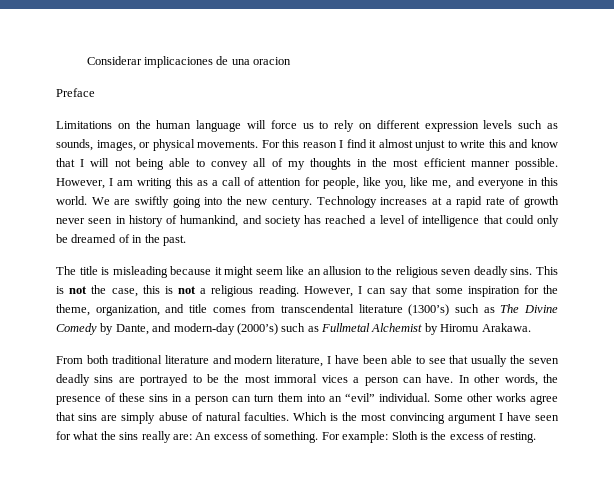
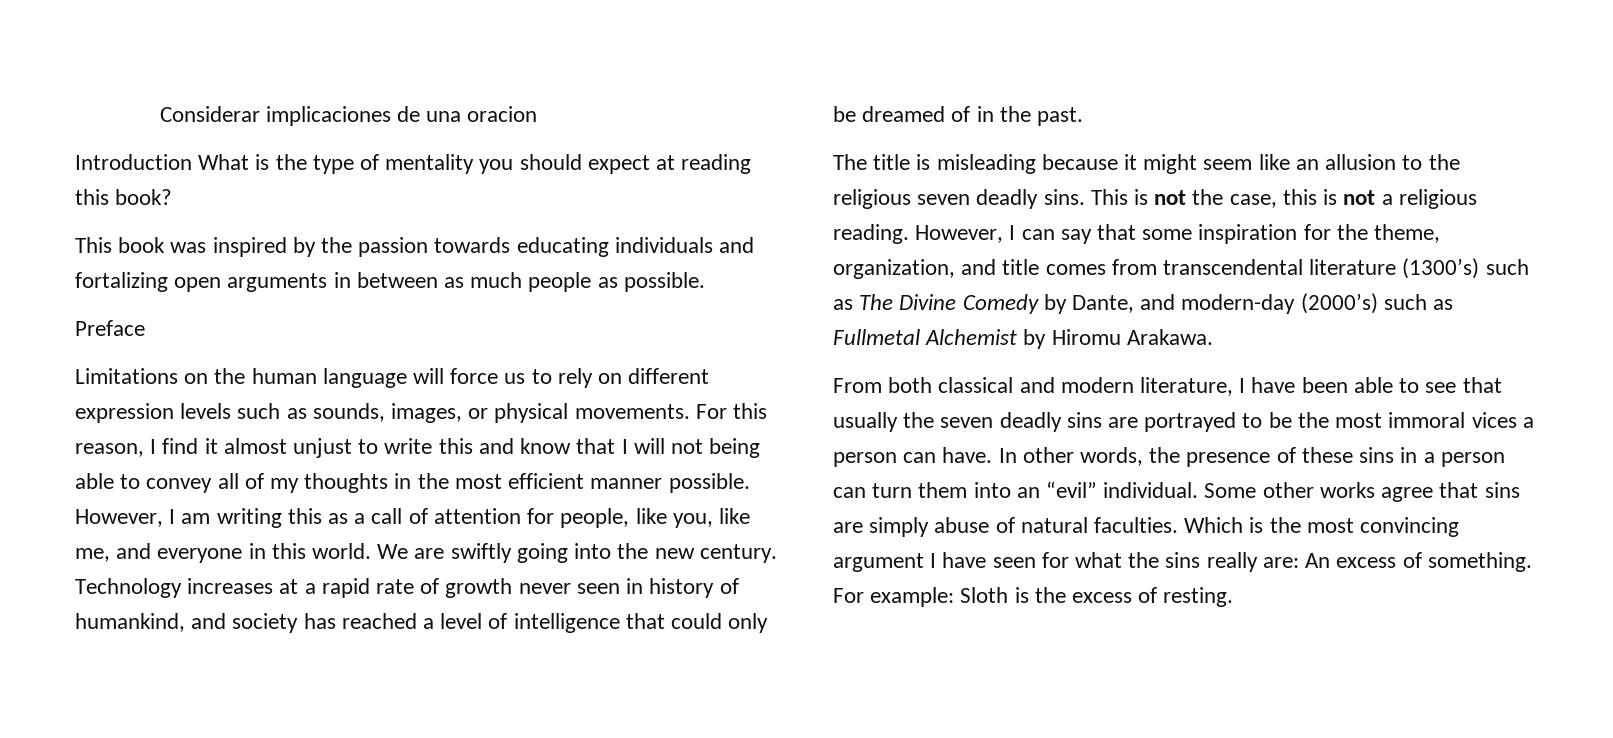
(292, 61) none -> [75,154,752,174] [75,189,173,205] [75,237,755,257] [75,272,705,292] // Introduction What is the type of mentality you should expect at reading this book? // This book was inspired by the passion towards educating individuals and fortalizing open arguments in between as much people as possible.
[302,142,337,148] reason -> [75,443,144,457] reason,
[111,355,209,364] traditional literature -> [938,377,1014,393] classical

